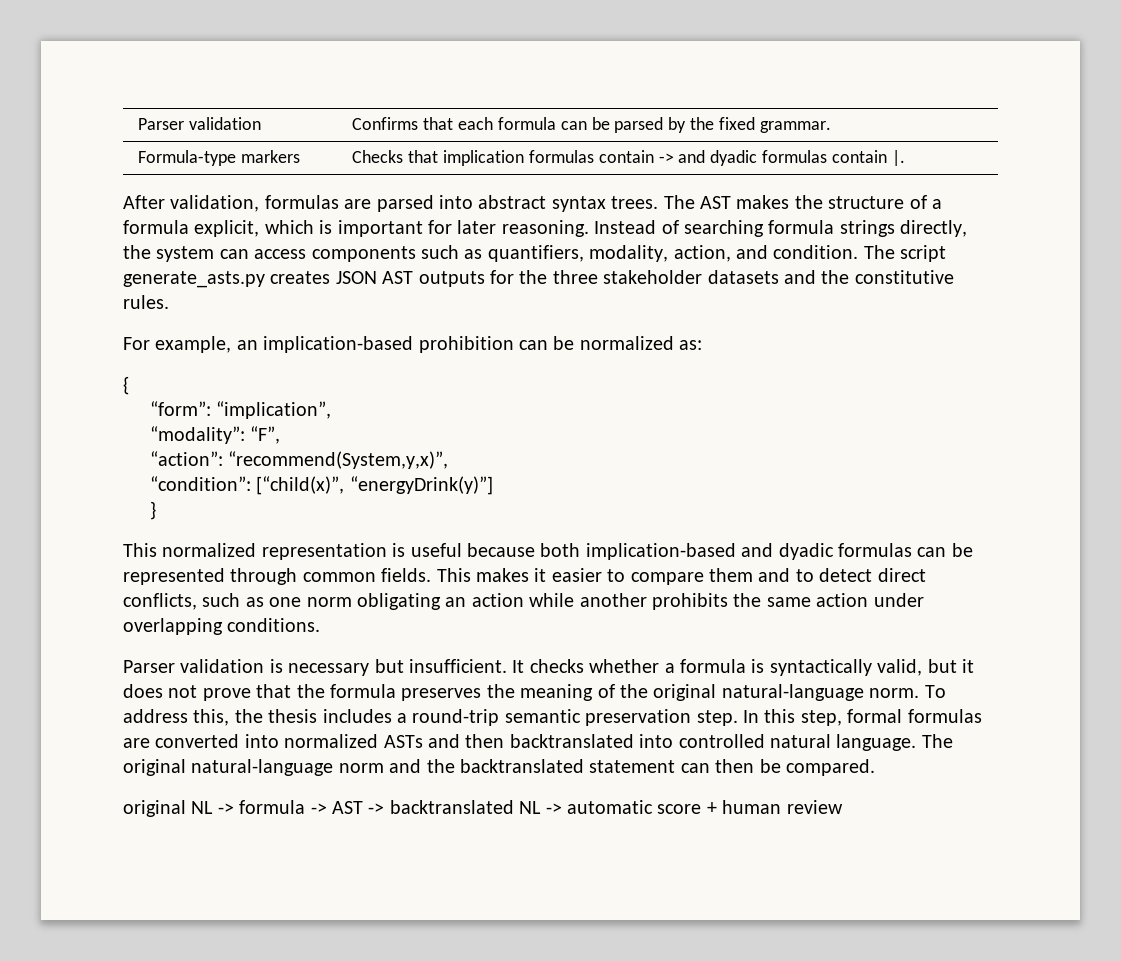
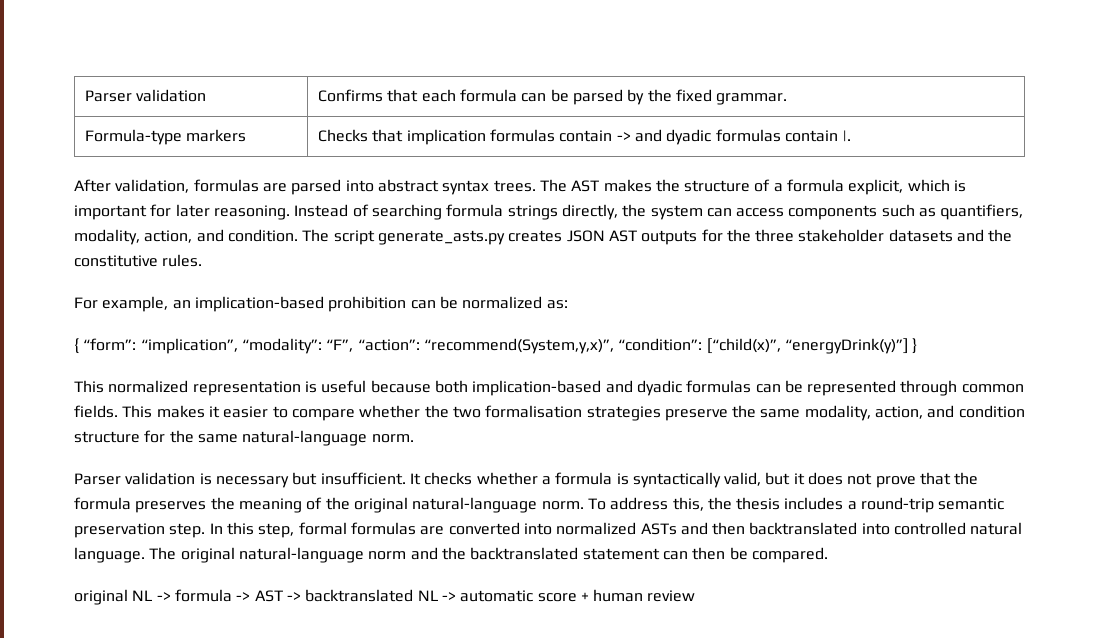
(129, 385) // -> (79, 346) none
(332, 410) // -> (238, 346) none
(281, 435) // -> (354, 345) none
(449, 460) // -> (614, 346) none
(493, 485) // -> (908, 346) none
[708,568,926,582] [123,593,924,610] [123,618,321,635] them and to detect direct conflicts, such as one norm obligating an action while another prohibits the same action under overlapping conditions. -> [359,405,1025,421] [74,430,414,446] whether the two formalisation strategies preserve the same modality, action, and condition structure for the same natural-language norm.

